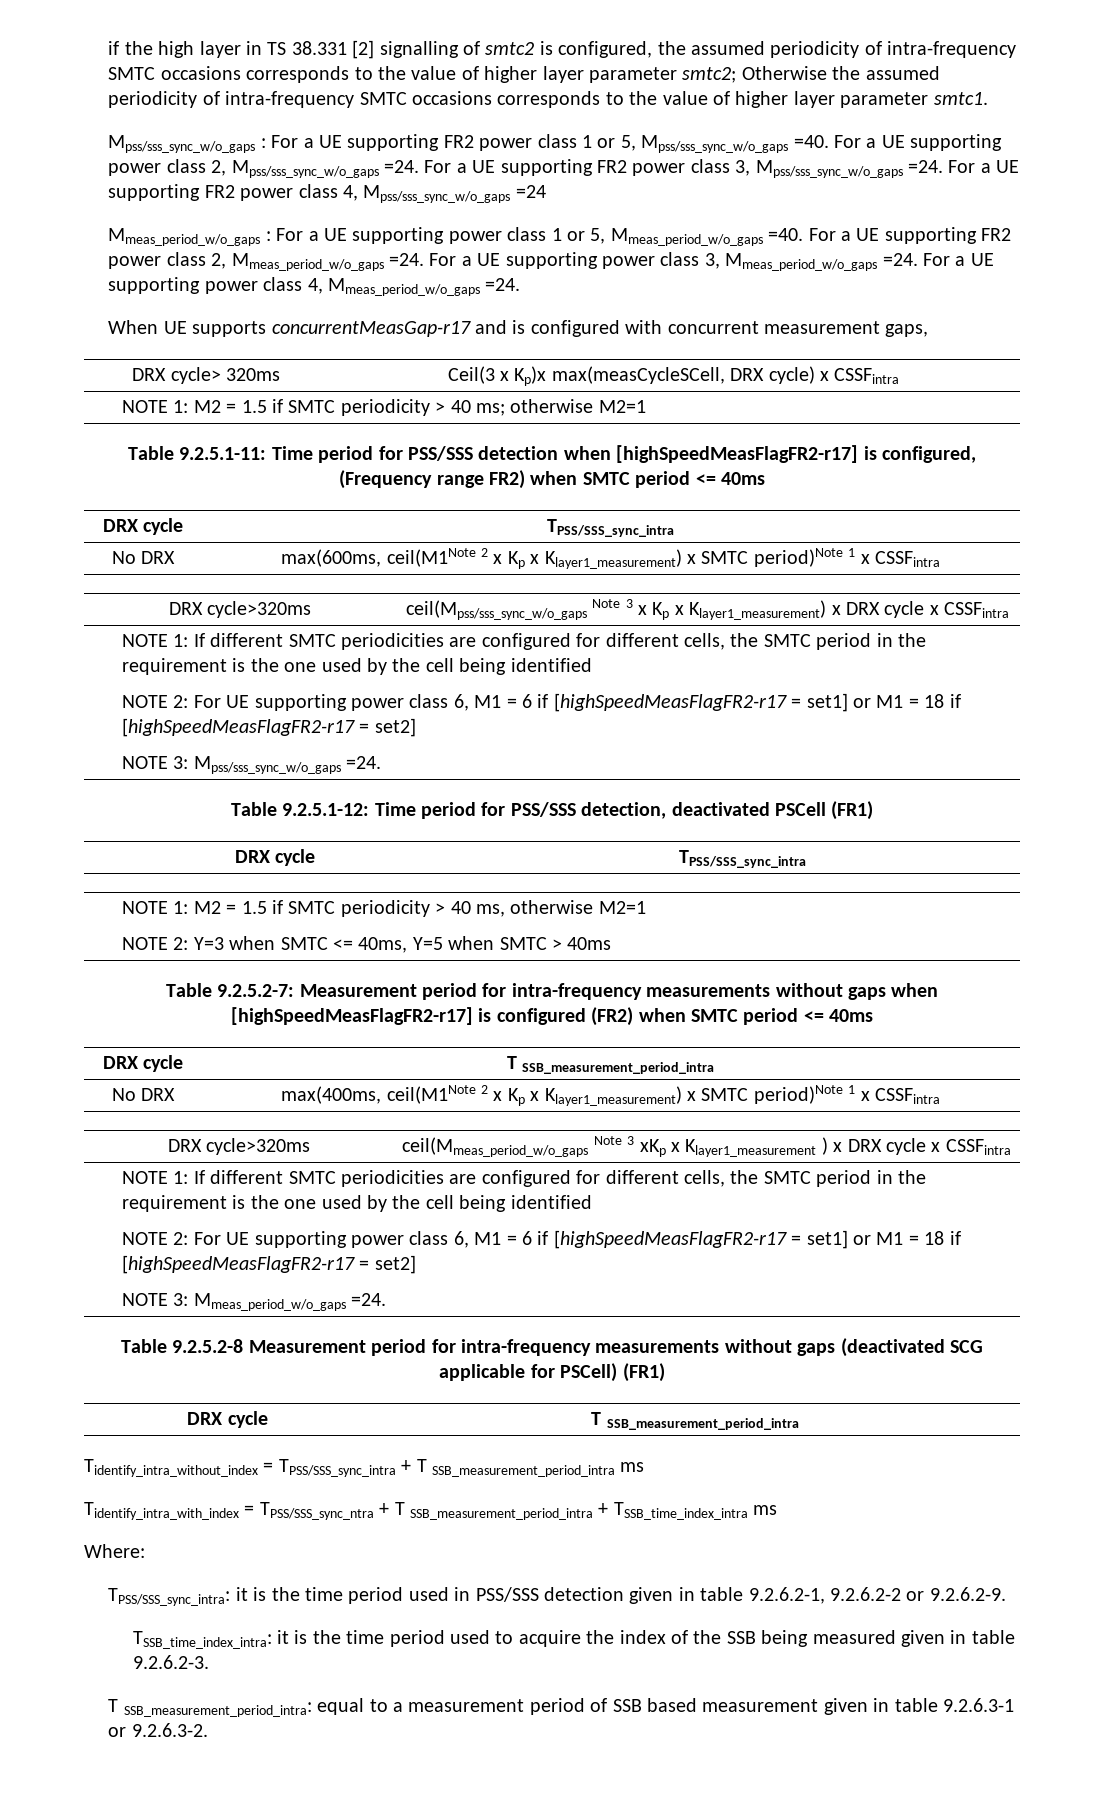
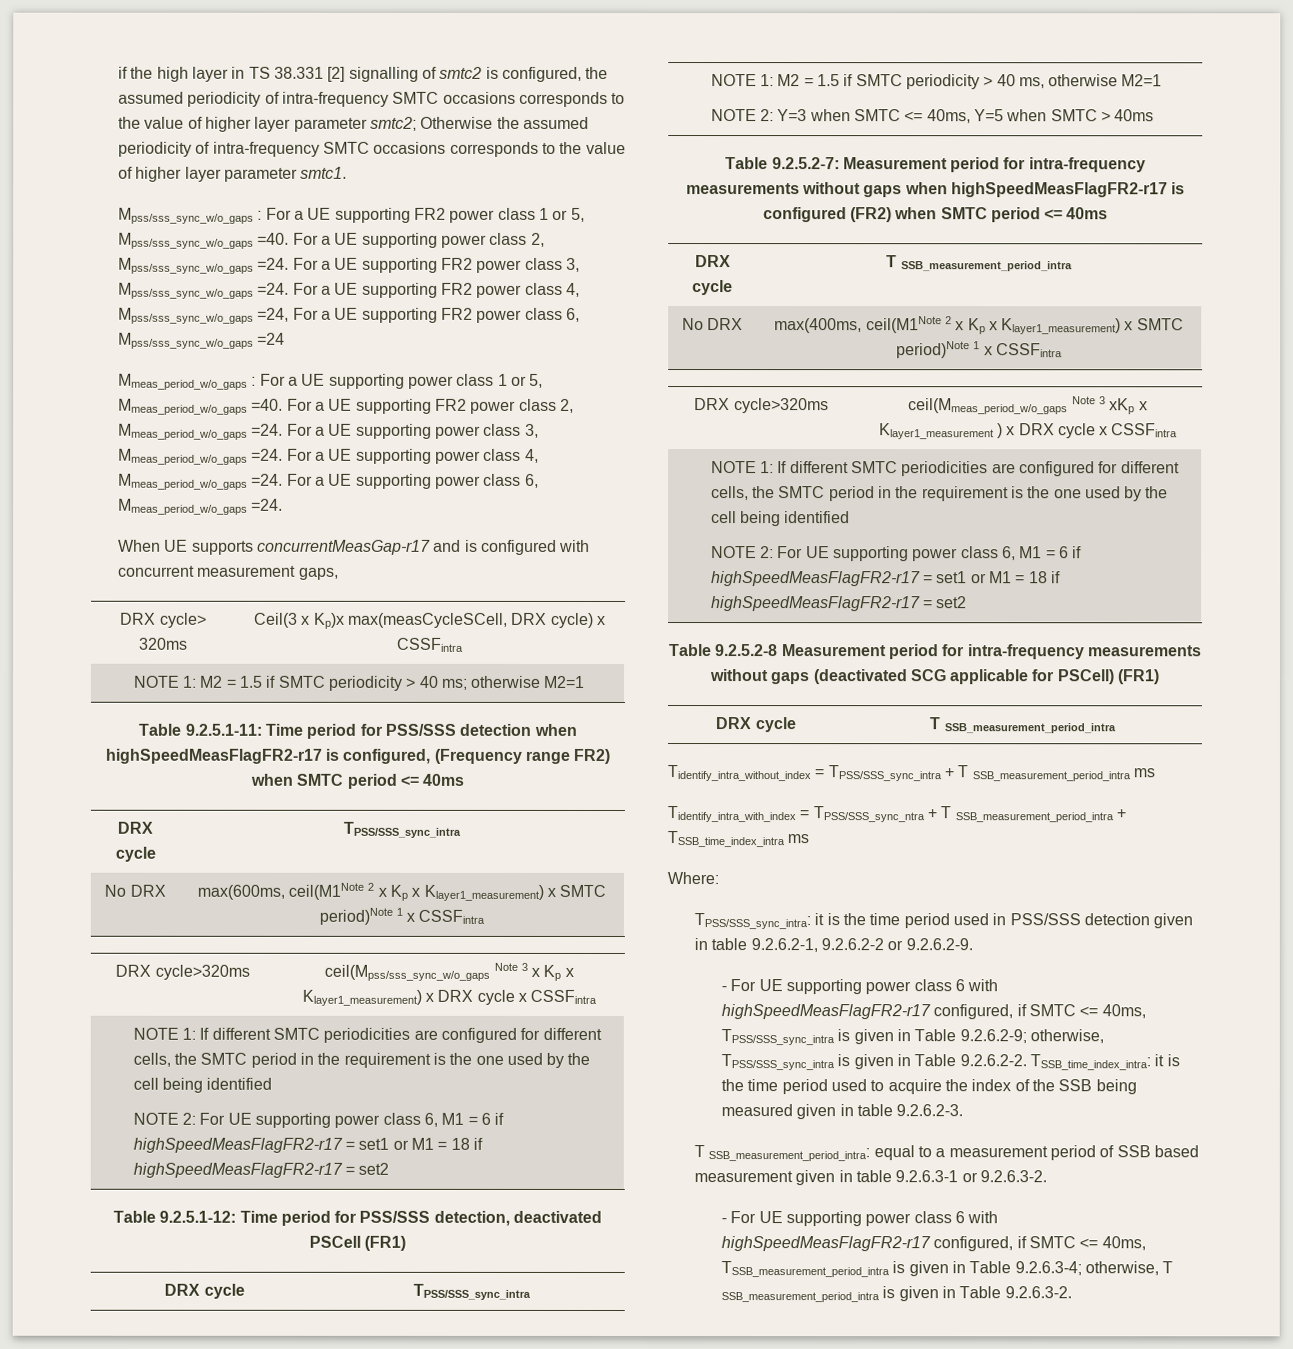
(511, 194) none -> [257,307,580,323] [118,332,255,349] =24, For a UE supporting FR2 power class 6, Mpss/sss_sync_w/o_gaps
(521, 284) none -> [286,473,539,489] [118,498,284,515] For a UE supporting power class 6, Mmeas_period_w/o_gaps =24.
[616,445,859,463] [highSpeedMeasFlagFR2-r17] -> [104,748,322,764] highSpeedMeasFlagFR2-r17
[553,693,961,712] [121,718,416,737] [121,756,382,774] [highSpeedMeasFlagFR2-r17 = set1] or M1 = 18 if [highSpeedMeasFlagFR2-r17 = set2] // NOTE 3: Mpss/sss_sync_w/o_gaps =24. -> [132,1137,483,1153] [132,1162,390,1178] highSpeedMeasFlagFR2-r17 = set1 or M1 = 18 if highSpeedMeasFlagFR2-r17 = set2
[230,1007,473,1025] [highSpeedMeasFlagFR2-r17] -> [950,182,1168,198] highSpeedMeasFlagFR2-r17
[553,1230,961,1249] [121,1255,416,1274] [121,1293,387,1311] [highSpeedMeasFlagFR2-r17 = set1] or M1 = 18 if [highSpeedMeasFlagFR2-r17 = set2] // NOTE 3: Mmeas_period_w/o_gaps =24. -> [710,571,1061,587] [710,596,968,612] highSpeedMeasFlagFR2-r17 = set1 or M1 = 18 if highSpeedMeasFlagFR2-r17 = set2
(1006, 1594) none -> [721,979,999,995] [721,1004,1146,1020] [721,1029,1104,1046] [721,1054,1027,1071] - For UE supporting power class 6 with highSpeedMeasFlagFR2-r17 configured, if SMTC <= 40ms, TPSS/SSS_sync_intra is given in Table 9.2.6.2-9; otherwise, TPSS/SSS_sync_intra is given in Table 9.2.6.2-2.
(208, 1730) none -> [721,1211,999,1227] [721,1236,1146,1252] [721,1261,1174,1278] [721,1286,1072,1303] // - For UE supporting power class 6 with highSpeedMeasFlagFR2-r17 configured, if SMTC <= 40ms, TSSB_measurement_period_intra is given in Table 9.2.6.3-4; otherwise, T SSB_measurement_period_intra is given in Table 9.2.6.3-2.

